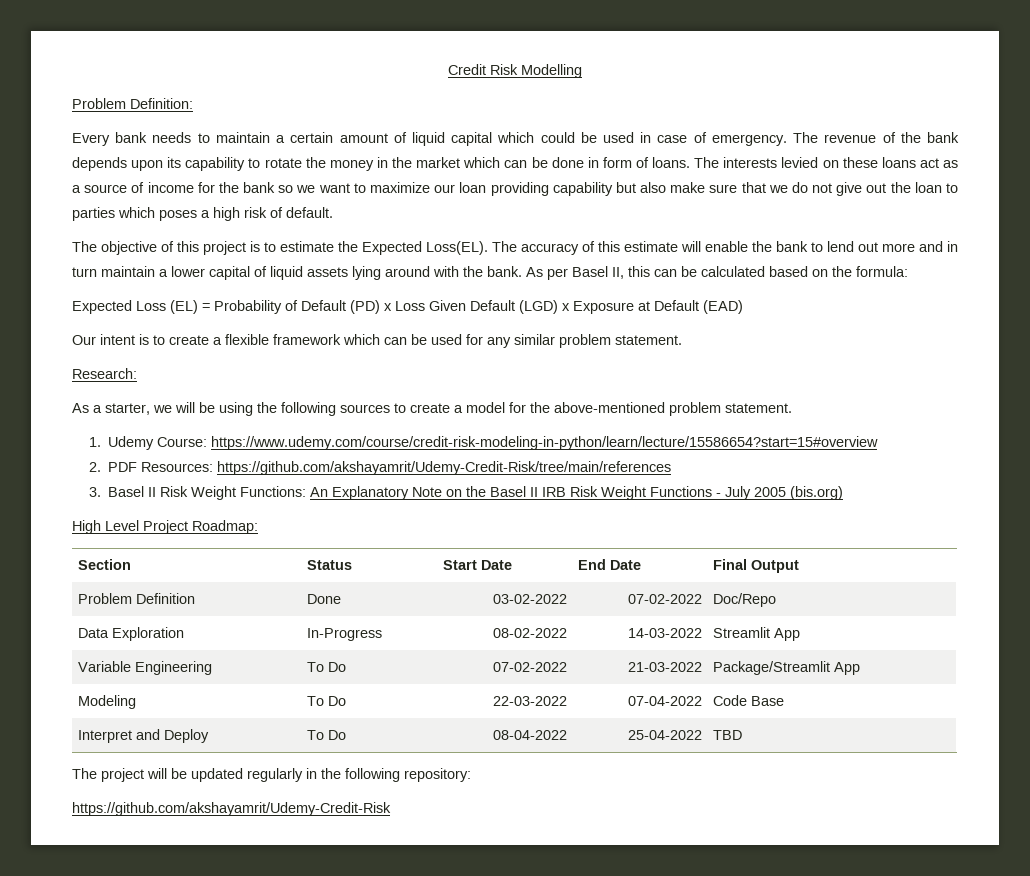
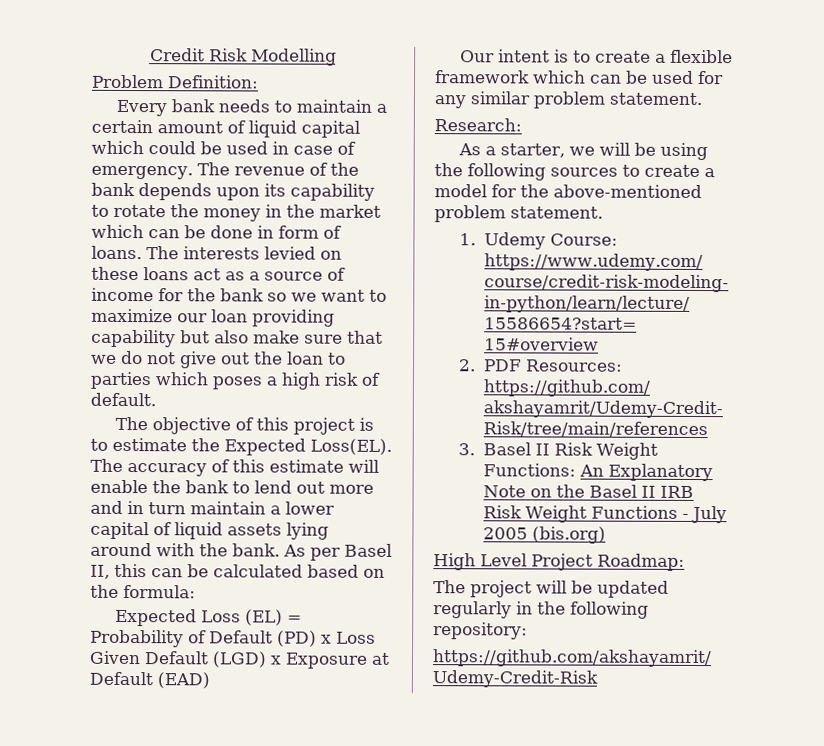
[77,559,131,570] [306,560,352,570] [442,560,512,570] [577,559,641,570] [712,559,799,573] [77,593,195,604] [306,594,341,604] [493,594,568,604] [628,594,703,604] [712,593,776,607] [77,627,184,641] [306,628,382,641] [493,628,568,638] [628,628,703,638] [712,627,800,641] [77,661,212,675] [306,662,346,672] [493,662,568,672] [628,662,703,672] [712,661,860,675] [77,695,136,709] [306,696,346,706] [493,696,568,706] [628,696,703,706] [712,695,784,706] [77,729,209,743] [306,730,346,740] [493,730,568,740] [628,730,703,740] [712,730,742,740] // Section | Status | Start Date | End Date | Final Output // Problem Definition | Done | 03-02-2022 | 07-02-2022 | Doc/Repo // Data Exploration | In-Progress | 08-02-2022 | 14-03-2022 | Streamlit App // Variable Engineering | To Do | 07-02-2022 | 21-03-2022 | Package/Streamlit App // Modeling | To Do | 22-03-2022 | 07-04-2022 | Code Base // Interpret and Deploy | To Do | 08-04-2022 | 25-04-2022 | TBD -> (685, 562) none

